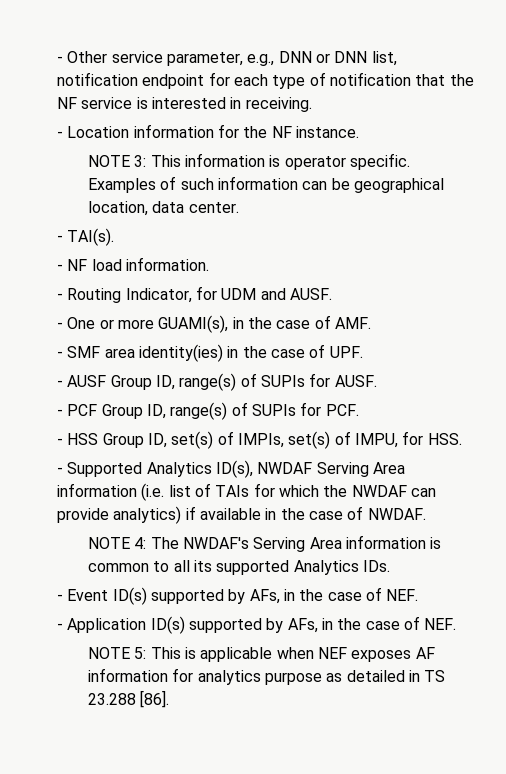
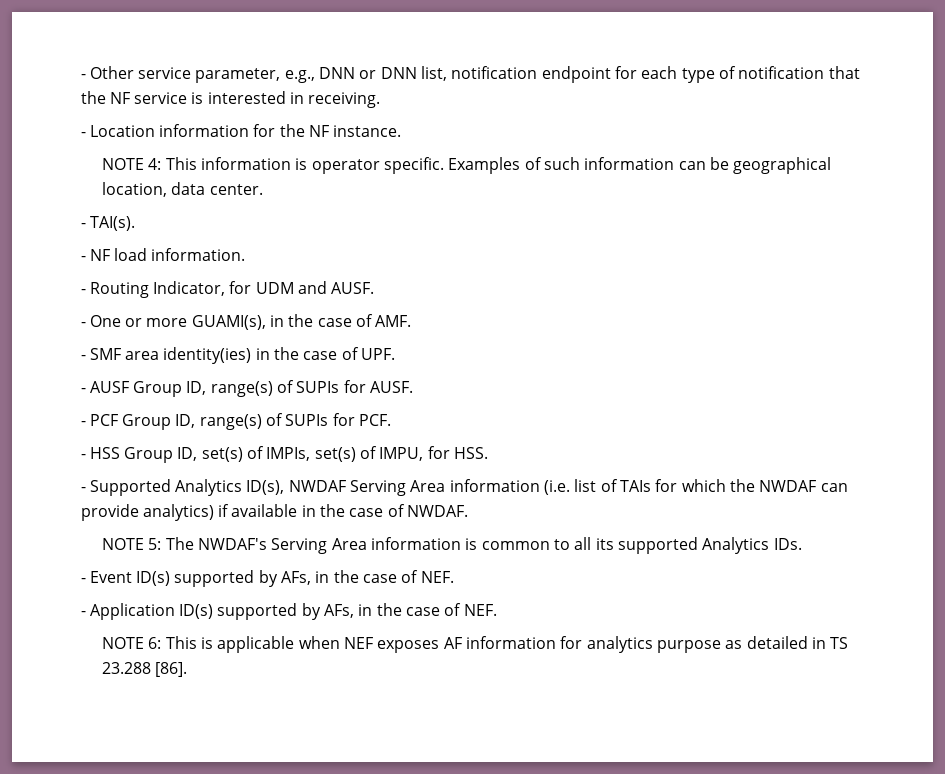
[134,155,147,167] 3: -> [148,158,162,170] 4:
[134,537,147,549] 4: -> [148,538,162,550] 5:
[134,647,147,659] 5: -> [148,637,162,649] 6:

